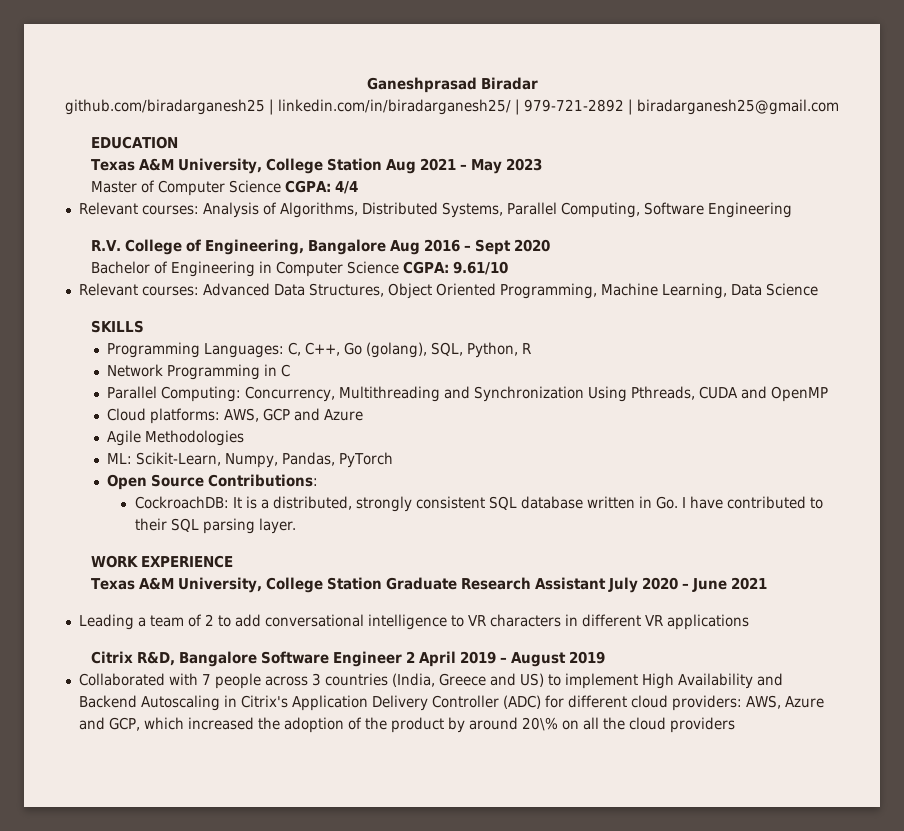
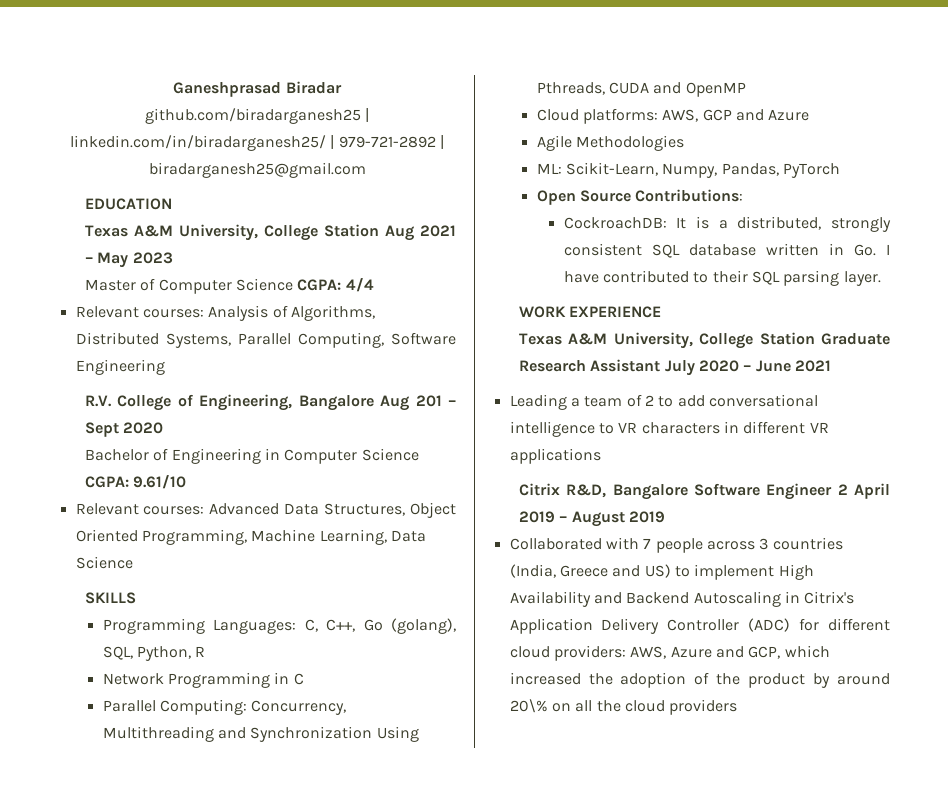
[423,239,460,252] 2016 -> [415,395,442,407] 201

